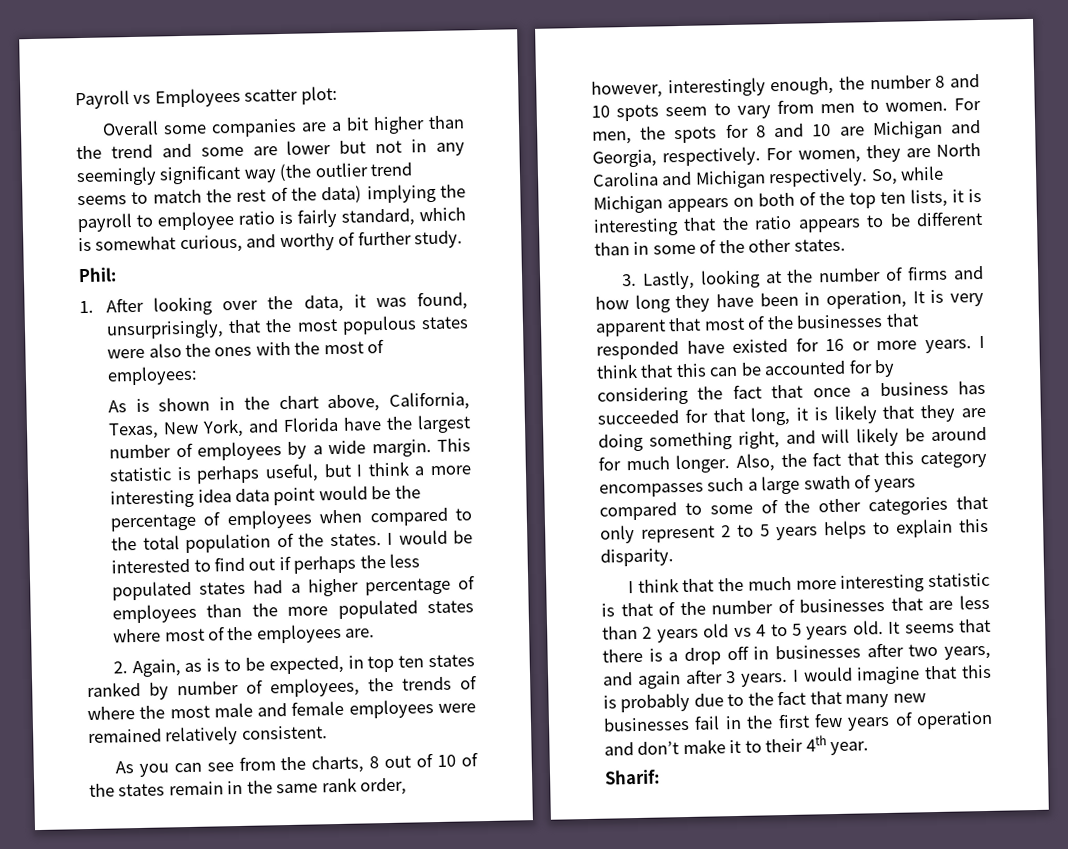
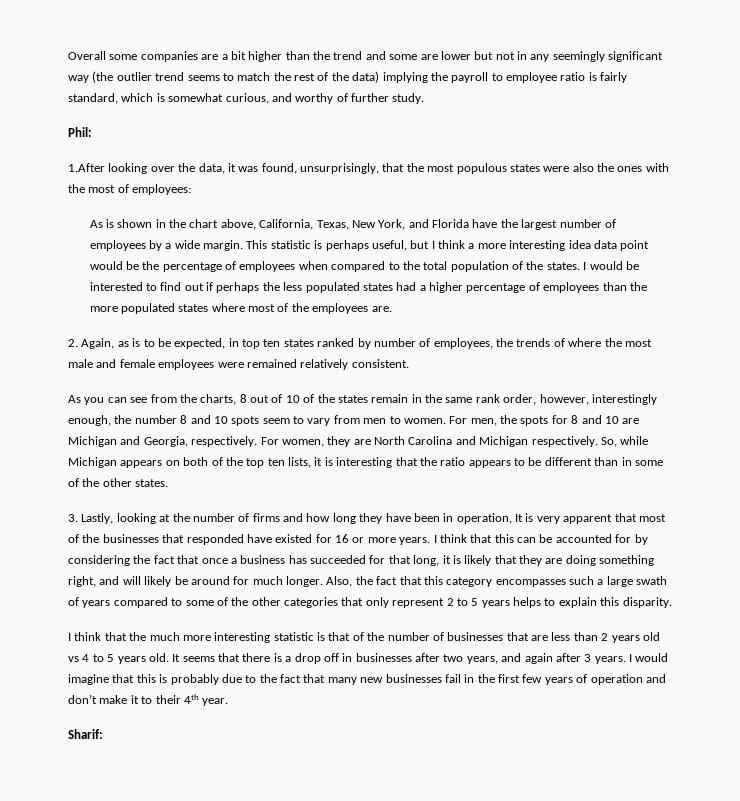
[75,85,338,110] Payroll vs Employees scatter plot: // -> (68, 55) none
[79,297,145,314] 1. After -> [68,163,105,172] 1.After

